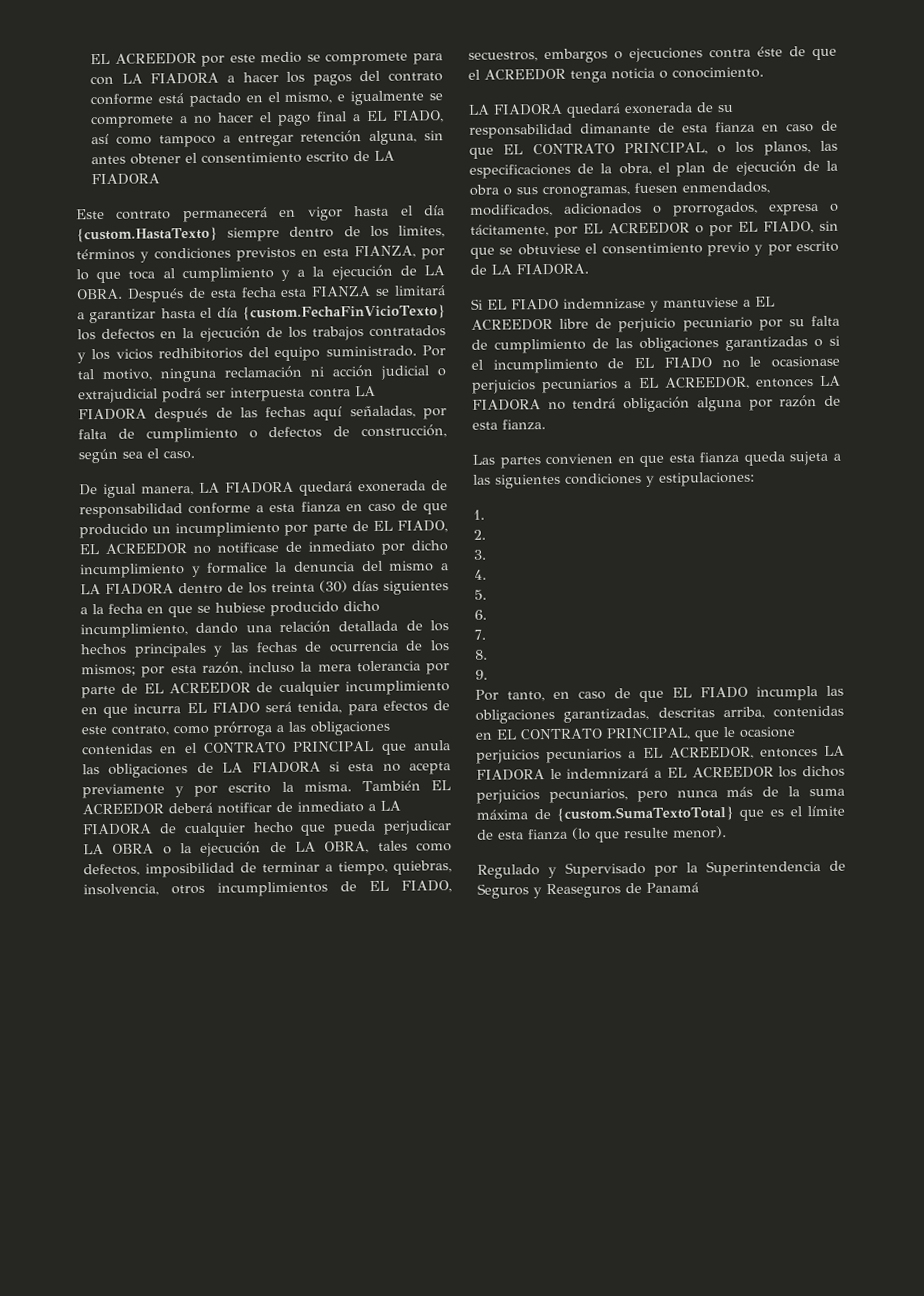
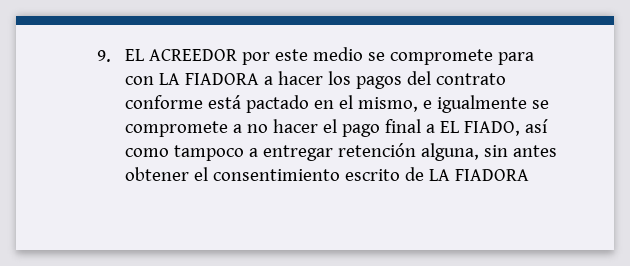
(90, 59) none -> [96,50,111,62] 9.
[76,205,445,223] [76,225,445,243] [76,245,445,263] [76,264,445,284] [76,285,446,303] [77,304,447,324] [77,325,446,342] [77,345,446,364] [77,364,446,383] [78,385,376,404] [78,405,447,423] [78,424,447,443] [78,448,195,464] [79,480,448,498] [79,500,448,519] [79,520,449,539] [79,540,448,555] [80,560,450,579] [80,580,449,595] [80,600,380,618] [80,620,449,639] [80,640,450,658] [81,660,450,678] [81,680,450,699] [81,700,451,719] [81,720,390,737] [82,740,451,756] [82,761,451,778] [82,780,451,799] [82,800,401,816] [82,820,452,838] [83,840,452,857] [83,860,452,878] [83,880,452,897] [468,46,837,64] [468,66,764,83] [468,102,734,118] [469,120,838,139] [469,140,838,159] [469,160,838,179] [469,181,770,199] [470,201,839,217] [470,220,839,238] [470,240,839,259] [470,263,589,276] [471,296,775,312] [471,315,840,333] [471,335,840,354] [471,355,840,374] [472,375,841,394] [472,395,841,413] [472,419,546,431] [472,450,841,469] [473,471,755,489] [473,509,485,520] [473,529,486,540] [473,549,487,560] [474,569,487,580] [474,589,487,600] [474,609,487,620] [474,629,486,640] [475,649,488,660] [475,669,488,680] [475,685,844,703] [475,705,844,724] [475,726,796,742] [476,745,845,764] [476,765,845,781] [476,786,845,804] [476,805,845,822] [477,826,727,843] [477,860,846,879] [477,882,699,899] // Este contrato permanecerá en vigor hasta el día {custom.HastaTexto} siempre dentro de los limites, términos y condiciones previstos en esta FIANZA, por lo que toca al cumplimiento y a la ejecución de LA OBRA. Después de esta fecha esta FIANZA se limitará a garantizar hasta el día {custom.FechaFinVicioTexto} los defectos en la ejecución de los trabajos contratados y los vicios redhibitorios del equipo suministrado. Por tal motivo, ninguna reclamación ni acción judicial o extrajudicial podrá ser interpuesta contra LA FIADORA después de las fechas aquí señaladas, por falta de cumplimiento o defectos de construcción, según sea el caso. // De igual manera, LA FIADORA quedará exonerada de responsabilidad conforme a esta fianza en caso de que producido un incumplimiento por parte de EL FIADO, EL ACREEDOR no notificase de inmediato por dicho incumplimiento y formalice la denuncia del mismo a LA FIADORA dentro de los treinta (30) días siguientes a la fecha en que se hubiese producido dicho incumplimiento, dando una relación detallada de los hechos principales y las fechas de ocurrencia de los mismos; por esta razón, incluso la mera tolerancia por parte de EL ACREEDOR de cualquier incumplimiento en que incurra EL FIADO será tenida, para efectos de este contrato, como prórroga a las obligaciones contenidas en el CONTRATO PRINCIPAL que anula las obligaciones de LA FIADORA si esta no acepta previamente y por escrito la misma. También EL ACREEDOR deberá notificar de inmediato a LA FIADORA de cualquier hecho que pueda perjudicar LA OBRA o la ejecución de LA OBRA, tales como defectos, imposibilidad de terminar a tiempo, quiebras, insolvencia, otros incumplimientos de EL FIADO, secuestros, embargos o ejecuciones contra éste de que el ACREEDOR tenga noticia o conocimiento. // LA FIADORA quedará exonerada de su responsabilidad dimanante de esta fianza en caso de que EL CONTRATO PRINCIPAL, o los planos, las especificaciones de la obra, el plan de ejecución de la obra o sus cronogramas, fuesen enmendados, modificados, adicionados o prorrogados, expresa o tácitamente, por EL ACREEDOR o por EL FIADO, sin que se obtuviese el consentimiento previo y por escrito de LA FIADORA. // Si EL FIADO indemnizase y mantuviese a EL ACREEDOR libre de perjuicio pecuniario por su falta de cumplimiento de las obligaciones garantizadas o si el incumplimiento de EL FIADO no le ocasionase perjuicios pecuniarios a EL ACREEDOR, entonces LA FIADORA no tendrá obligación alguna por razón de esta fianza. // Las partes convienen en que esta fianza queda sujeta a las siguientes condiciones y estipulaciones: // 1. // 2. // 3. // 4. // 5. // 6. // 7. // 8. // 9. // Por tanto, en caso de que EL FIADO incumpla las obligaciones garantizadas, descritas arriba, contenidas en EL CONTRATO PRINCIPAL, que le ocasione perjuicios pecuniarios a EL ACREEDOR, entonces LA FIADORA le indemnizará a EL ACREEDOR los dichos perjuicios pecuniarios, pero nunca más de la suma máxima de {custom.SumaTextoTotal} que es el límite de esta fianza (lo que resulte menor). // Regulado y Supervisado por la Superintendencia de Seguros y Reaseguros de Panamá -> (529, 175) none

